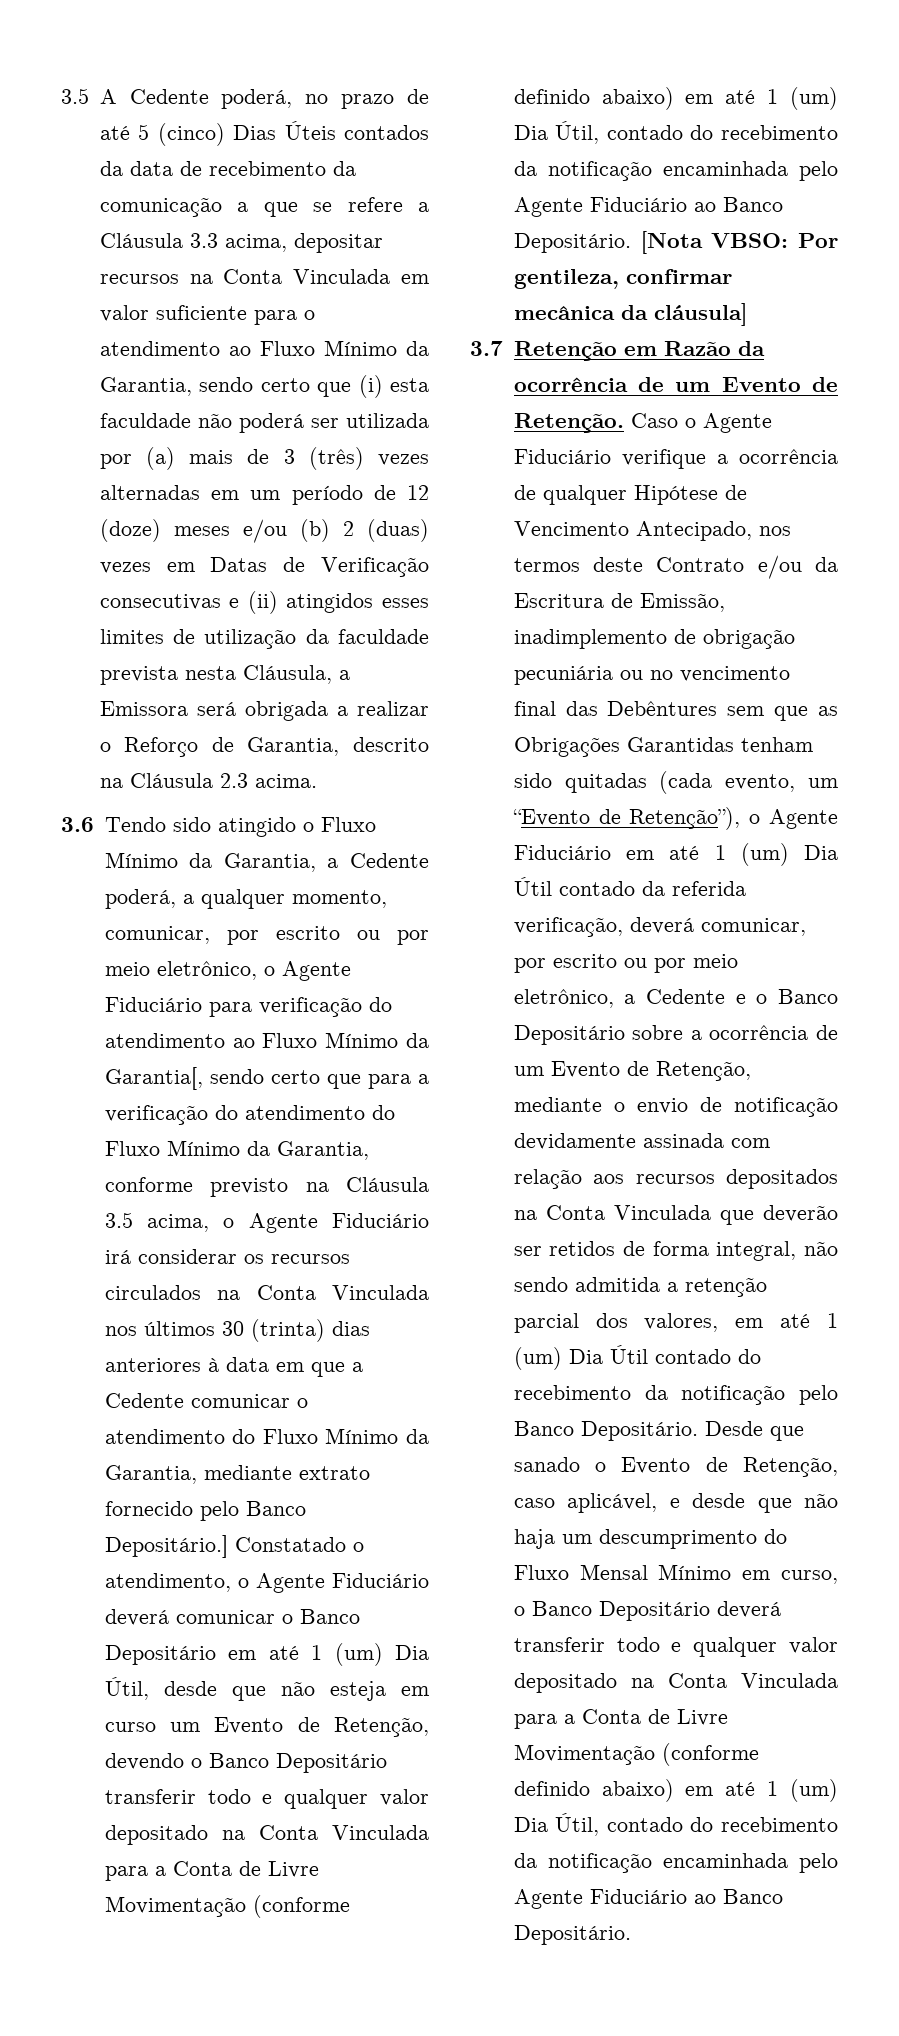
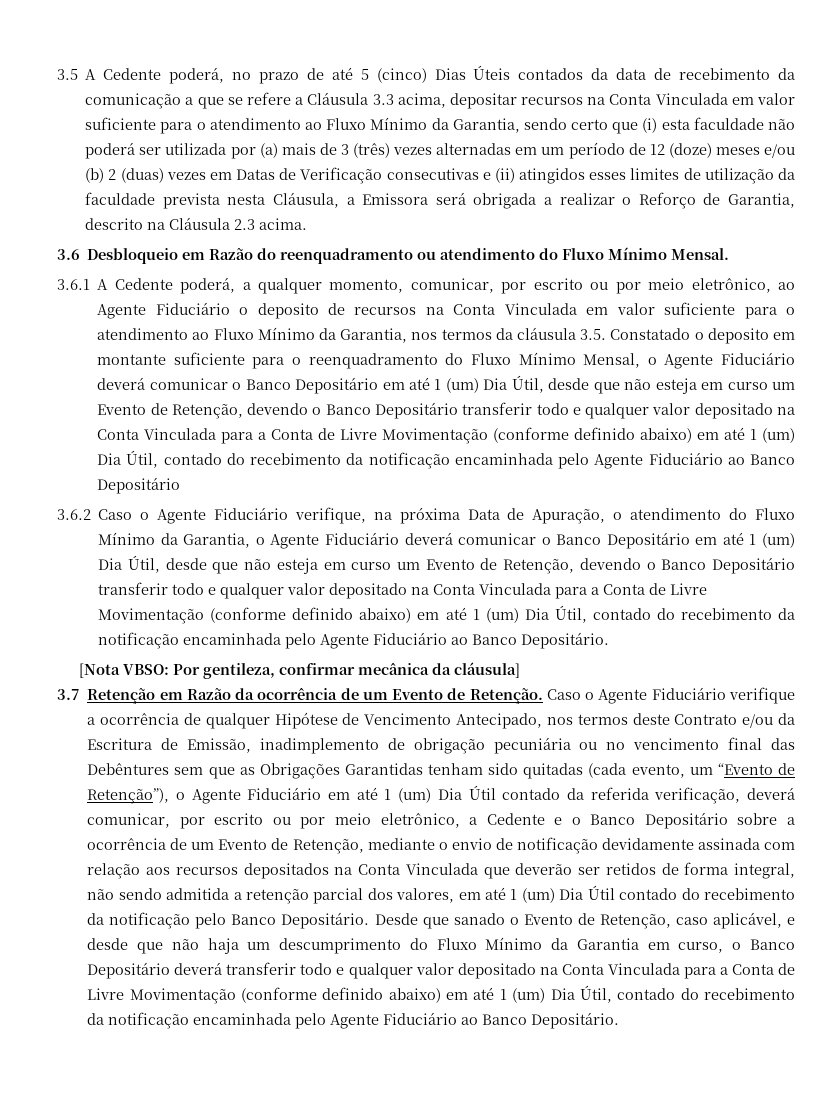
[104,817,376,837] [104,852,339,872] Tendo sido atingido o Fluxo Mínimo da Garantia, a -> [87,247,730,264] [57,279,109,290] Desbloqueio em Razão do reenquadramento ou atendimento do Fluxo Mínimo Mensal. // 3.6.1 A
[263,961,351,981] [104,997,392,1017] [104,1032,429,1048] [104,1067,430,1090] [104,1105,395,1125] [104,1140,369,1160] [104,1177,429,1197] [104,1212,429,1233] [104,1249,350,1264] [104,1285,429,1300] [104,1319,370,1342] [104,1357,363,1377] [104,1393,290,1408] o Agente Fiduciário para verificação do atendimento ao Fluxo Mínimo da Garantia[, sendo certo que para a verificação do atendimento do Fluxo Mínimo da Garantia, conforme previsto na Cláusula 3.5 acima, o Agente Fiduciário irá considerar os recursos circulados na Conta Vinculada nos últimos 30 (trinta) dias anteriores à data em que a Cedente comunicar -> [778,282,796,290] [97,302,796,319] [97,327,795,344] [97,352,796,369] [97,375,796,394] [97,402,796,419] [97,427,796,444] [97,450,795,469] [97,477,181,494] [57,507,606,524] ao Agente Fiduciário o deposito de recursos na Conta Vinculada em valor suficiente para o atendimento ao Fluxo Mínimo da Garantia, nos termos da cláusula 3.5. Constatado o deposito em montante suficiente para o reenquadramento do Fluxo Mínimo Mensal, o Agente Fiduciário deverá comunicar o Banco Depositário em até 1 (um) Dia Útil, desde que não esteja em curso um Evento de Retenção, devendo o Banco Depositário transferir todo e qualquer valor depositado na Conta Vinculada para a Conta de Livre Movimentação (conforme definido abaixo) em até 1 (um) Dia Útil, contado do recebimento da notificação encaminhada pelo Agente Fiduciário ao Banco Depositário // 3.6.2 Caso o Agente Fiduciário verifique, na próxima Data de Apuração,
[203,1465,370,1480] [104,1501,306,1521] [104,1535,364,1558] [104,1573,231,1592] mediante extrato fornecido pelo Banco Depositário.] Constatado o atendimento, -> (251, 540) none
(631, 243) none -> (610, 640) //
[579,1564,732,1580] Mensal Mínimo -> [485,937,639,950] Mínimo da Garantia

